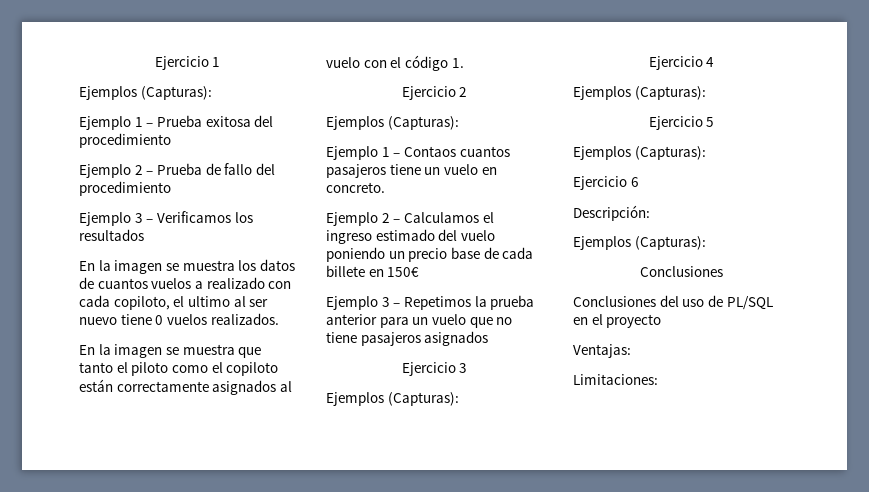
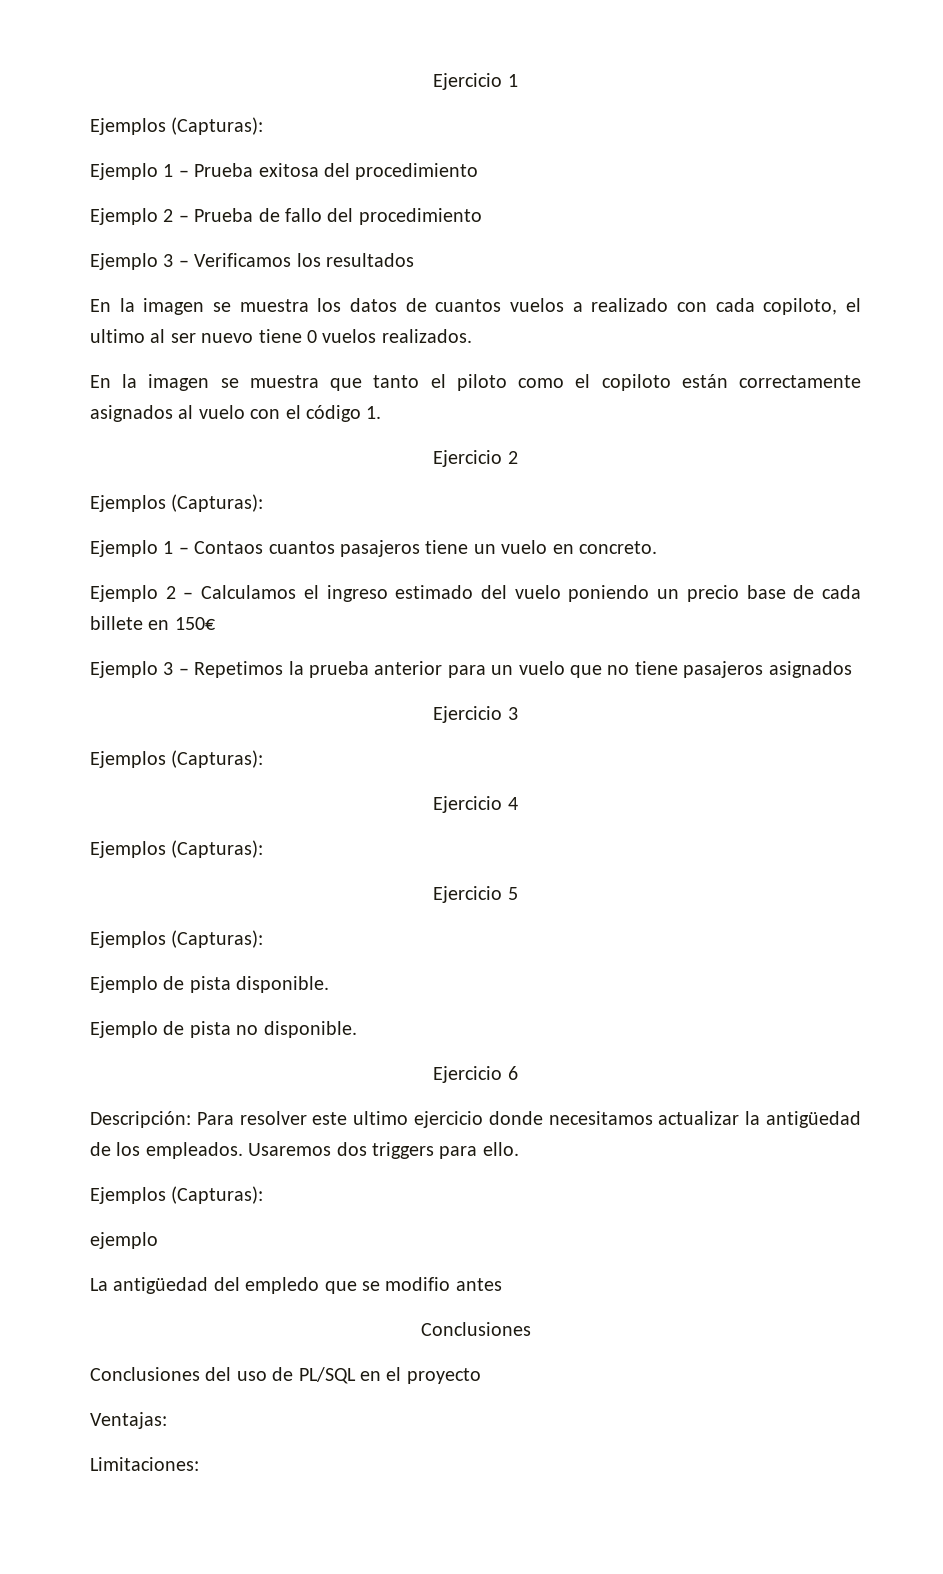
[573,176,639,190] [573,205,650,221] [573,236,706,250] Ejercicio 6 // Descripción: // Ejemplos (Capturas): -> [90,976,330,993] [90,1021,357,1038] [433,1066,518,1083] [90,1111,861,1128] [90,1142,519,1159] [90,1186,264,1204] [90,1232,158,1249] [90,1277,502,1294] Ejemplo de pista disponible. // Ejemplo de pista no disponible. // Ejercicio 6 // Descripción: Para resolver este ultimo ejercicio donde necesitamos actualizar la antigüedad de los empleados. Usaremos dos triggers para ello. // Ejemplos (Capturas): // ejemplo // La antigüedad del empledo que se modifio antes

